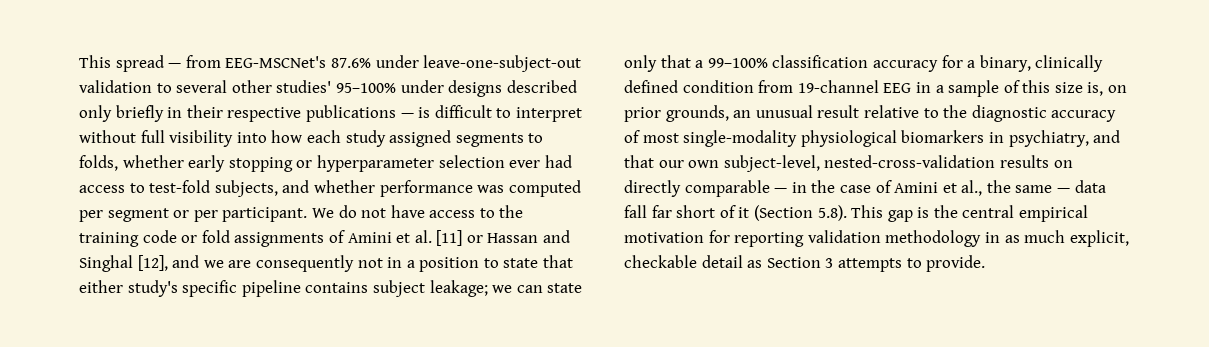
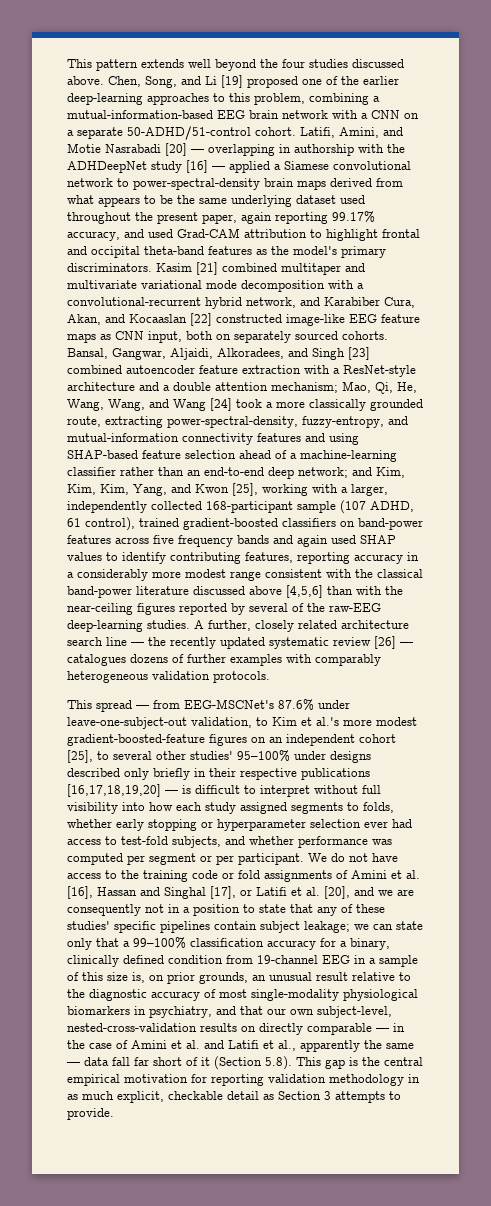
[79,55,111,68] This -> [67,59,404,71] [67,75,399,88] [67,93,380,105] [67,110,419,119] [67,126,403,140] [67,143,405,156] [67,160,411,173] [67,178,403,190] [67,195,365,207] [67,211,375,224] [67,228,420,241] [67,246,386,258] [67,262,365,275] [67,280,364,292] [67,297,415,309] [67,313,420,326] [67,331,388,343] [67,347,370,360] [67,365,416,377] [67,381,417,394] [67,398,423,411] [67,416,408,428] [67,433,359,445] [67,450,397,462] [67,467,405,479] [67,483,388,496] [67,500,414,514] [67,517,423,531] [67,535,396,547] [67,552,419,564] [67,569,423,581] [67,585,403,598] [67,603,381,615] [67,620,409,632] [67,636,413,649] [67,654,381,666] [67,671,270,683] [67,700,92,709] This pattern extends well beyond the four studies discussed above. Chen, Song, and Li [19] proposed one of the earlier deep-learning approaches to this problem, combining a mutual-information-based EEG brain network with a CNN on a separate 50-ADHD/51-control cohort. Latifi, Amini, and Motie Nasrabadi [20] — overlapping in authorship with the ADHDeepNet study [16] — applied a Siamese convolutional network to power-spectral-density brain maps derived from what appears to be the same underlying dataset used throughout the present paper, again reporting 99.17% accuracy, and used Grad-CAM attribution to highlight frontal and occipital theta-band features as the model's primary discriminators. Kasim [21] combined multitaper and multivariate variational mode decomposition with a convolutional-recurrent hybrid network, and Karabiber Cura, Akan, and Kocaaslan [22] constructed image-like EEG feature maps as CNN input, both on separately sourced cohorts. Bansal, Gangwar, Aljaidi, Alkoradees, and Singh [23] combined autoencoder feature extraction with a ResNet-style architecture and a double attention mechanism; Mao, Qi, He, Wang, Wang, and Wang [24] took a more classically grounded route, extracting power-spectral-density, fuzzy-entropy, and mutual-information connectivity features and using SHAP-based feature selection ahead of a machine-learning classifier rather than an end-to-end deep network; and Kim, Kim, Kim, Yang, and Kwon [25], working with a larger, independently collected 168-participant sample (107 ADHD, 61 control), trained gradient-boosted classifiers on band-power features across five frequency bands and again used SHAP values to identify contributing features, reporting accuracy in a considerably more modest range consistent with the classical band-power literature discussed above [4,5,6] than with the near-ceiling figures reported by several of the raw-EEG deep-learning studies. A further, closely related architecture search line — the recently updated systematic review [26] — catalogues dozens of further examples with comparably heterogeneous validation protocols. // This
[79,80,152,93] validation -> [191,717,417,728] [67,734,396,746] [67,750,93,763] validation, to Kim et al.'s more modest gradient-boosted-feature figures on an independent cohort [25],
(396, 113) none -> [67,784,161,797] [16,17,18,19,20]
[436,230,483,246] [11] or -> [67,886,93,899] [16],
[137,255,168,271] [12], -> [210,886,350,899] [17], or Latifi et al. [20],
[79,280,369,297] either study's specific pipeline contains -> [317,904,385,916] [67,921,257,933] any of these studies' specific pipelines contain
[961,180,983,196] al., -> [186,1040,360,1052] al. and Latifi et al., apparently

